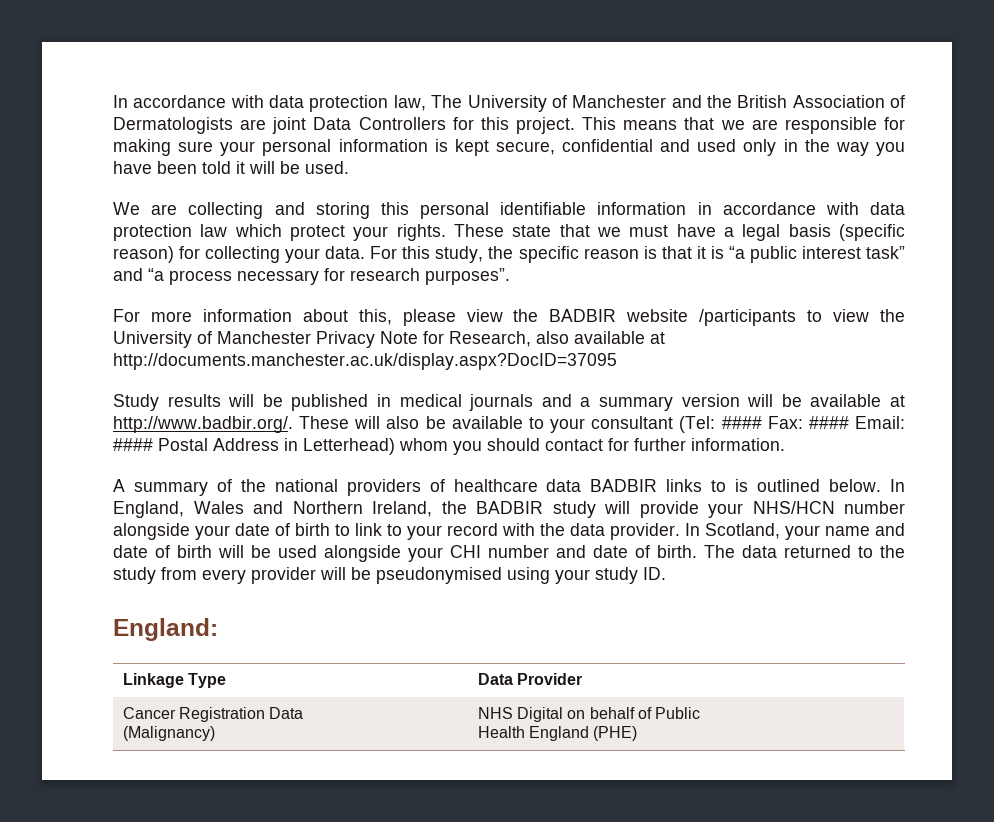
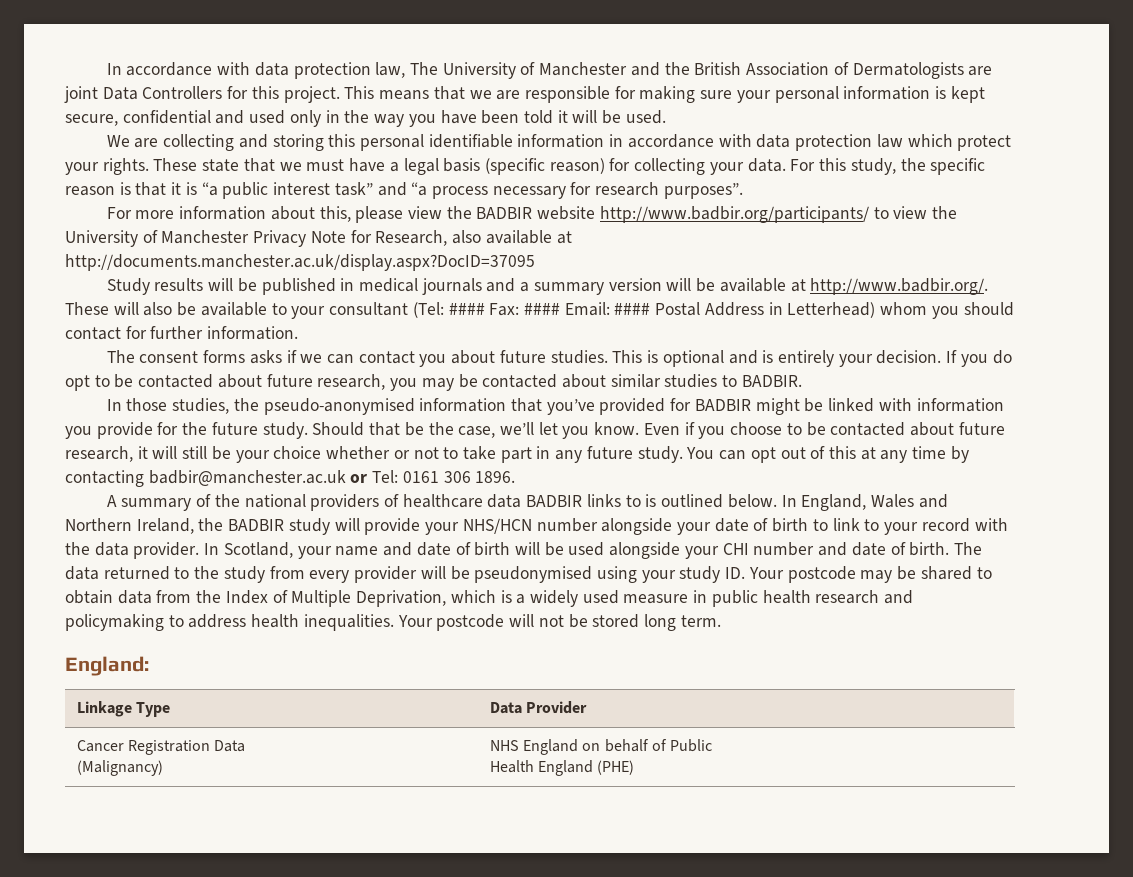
[699,309,797,326] /participants -> [599,206,869,223] http://www.badbir.org/participants/
(785, 444) none -> [106,350,1012,367] [65,374,802,391] [106,398,1004,415] [65,422,1005,439] [65,446,969,463] [65,470,516,487] // The consent forms asks if we can contact you about future studies. This is optional and is entirely your decision. If you do opt to be contacted about future research, you may be contacted about similar studies to BADBIR. // In those studies, the pseudo-anonymised information that you’ve provided for BADBIR might be linked with information you provide for the future study. Should that be the case, we’ll let you know. Even if you choose to be contacted about future research, it will still be your choice whether or not to take part in any future study. You can opt out of this at any time by contacting badbir@manchester.ac.uk or Tel: 0161 306 1896.
(666, 573) none -> [748,566,992,583] [65,590,914,607] [65,614,721,631] Your postcode may be shared to obtain data from the Index of Multiple Deprivation, which is a widely used measure in public health research and policymaking to address health inequalities. Your postcode will not be stored long term.
[517,707,564,722] Digital -> [523,739,579,755] England

